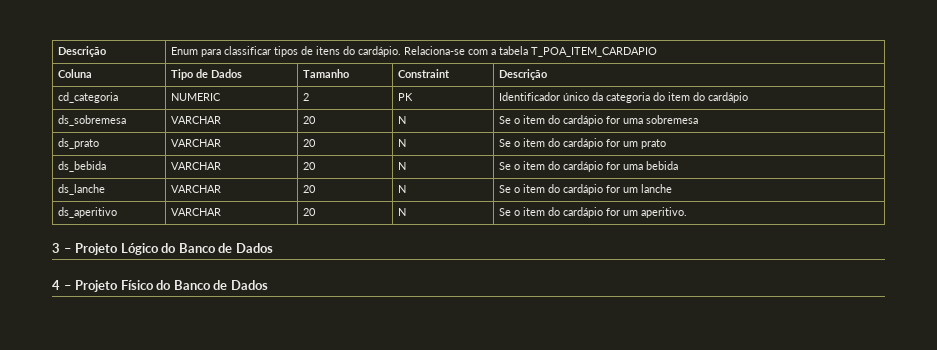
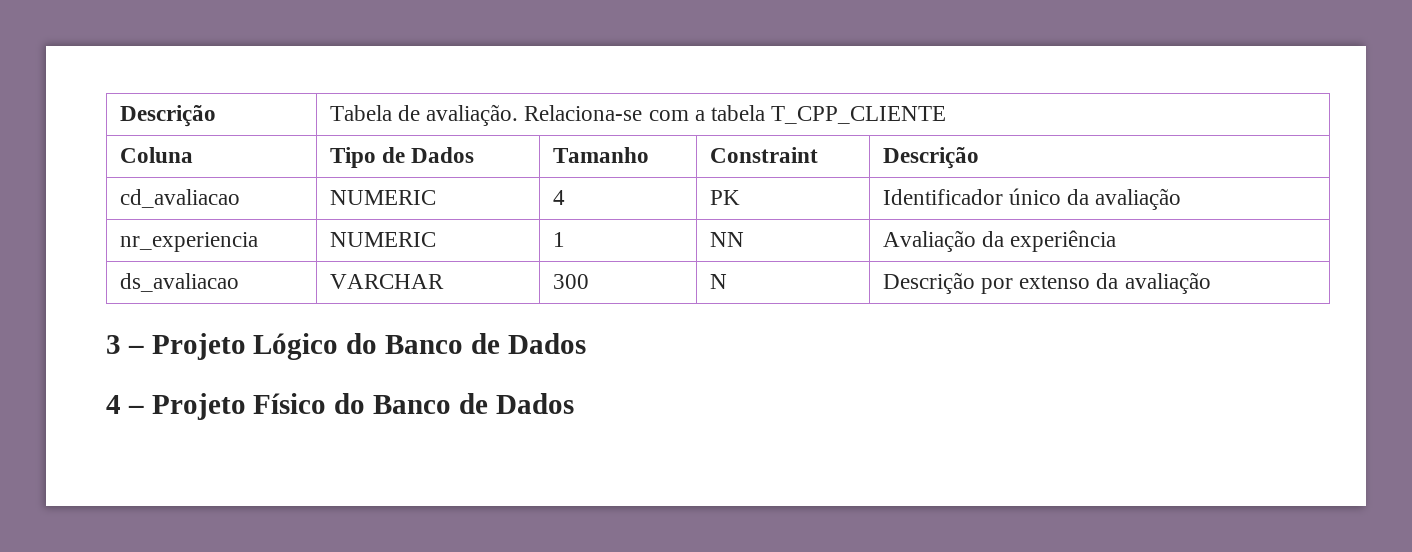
[170,46,401,57] Enum para classificar tipos de itens do cardápio. -> [329,104,519,126] Tabela de avaliação.
[530,47,657,57] T_POA_ITEM_CARDAPIO -> [771,106,947,124] T_CPP_CLIENTE
[57,92,118,103] [170,93,221,101] [302,93,309,101] cd_categoria | NUMERIC | 2 -> [119,189,240,208] [329,190,436,205] [552,190,565,205] cd_avaliacao | NUMERIC | 4
[605,92,748,103] [57,115,126,126] [170,116,221,124] [302,116,316,124] [397,116,406,124] [498,115,698,126] [57,138,99,149] [170,139,221,147] [302,139,316,147] [397,139,406,147] [498,138,666,149] [57,161,106,172] [170,162,221,170] [302,162,316,170] [397,162,406,170] [498,161,678,172] [57,184,105,195] [170,185,221,193] [302,185,316,193] [397,185,406,193] [498,184,672,195] [57,207,117,218] [170,208,221,216] [302,208,316,216] [397,208,406,216] [498,207,687,218] categoria do item do cardápio // ds_sobremesa | VARCHAR | 20 | N | Se o item do cardápio for uma sobremesa // ds_prato | VARCHAR | 20 | N | Se o item do cardápio for um prato // ds_bebida | VARCHAR | 20 | N | Se o item do cardápio for uma bebida // ds_lanche | VARCHAR | 20 | N | Se o item do cardápio for um lanche // ds_aperitivo | VARCHAR | 20 | N | Se o item do cardápio for um aperitivo. -> [1095,188,1182,210] [119,232,258,252] [329,232,436,247] [552,232,565,247] [709,232,744,247] [882,230,1117,252] [119,273,239,292] [329,274,444,289] [552,274,589,289] [709,274,727,289] [882,272,1211,294] avaliação // nr_experiencia | NUMERIC | 1 | NN | Avaliação da experiência // ds_avaliacao | VARCHAR | 300 | N | Descrição por extenso da avaliação

